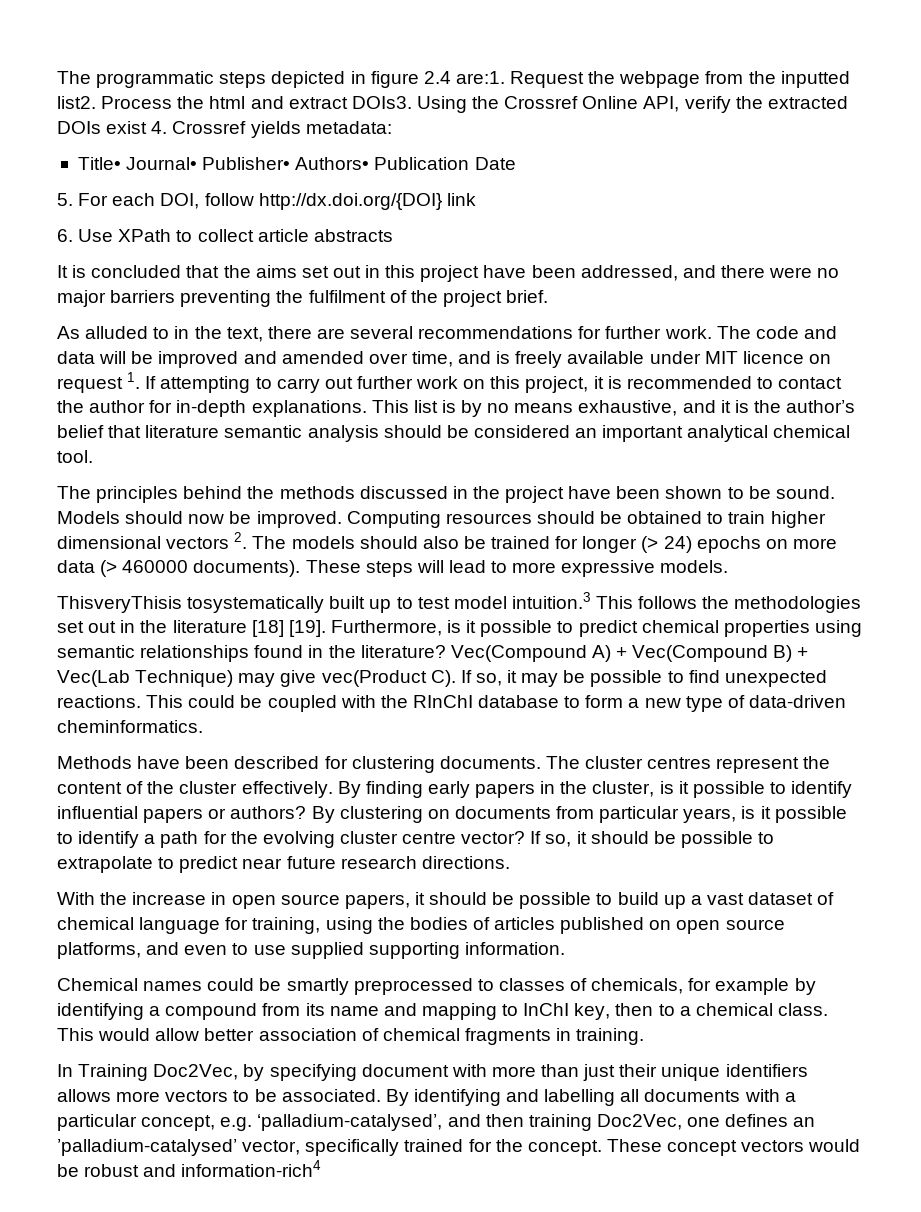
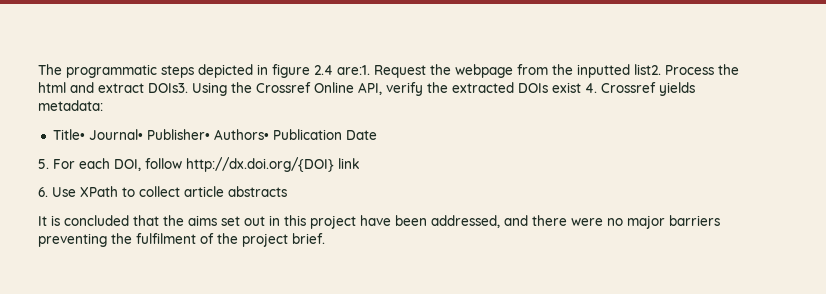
[57,326,837,342] [57,351,831,368] [57,372,843,393] [57,400,856,417] [57,425,851,442] [57,450,93,463] [57,486,835,503] [57,511,826,528] [57,532,837,553] [57,560,729,577] [57,592,862,613] [57,620,862,637] [57,645,809,662] [57,670,827,687] [57,695,846,712] [57,720,203,733] [57,756,831,773] [57,781,853,798] [57,806,847,823] [57,831,775,848] [57,856,510,873] [57,892,835,909] [57,917,785,934] [57,942,565,959] [57,978,816,995] [57,1003,828,1020] [57,1028,645,1045] [57,1064,808,1081] [57,1089,796,1106] [57,1114,816,1131] [57,1139,861,1156] [57,1160,322,1177] // As alluded to in the text, there are several recommendations for further work. The code and data will be improved and amended over time, and is freely available under MIT licence on request 1. If attempting to carry out further work on this project, it is recommended to contact the author for in-depth explanations. This list is by no means exhaustive, and it is the author’s belief that literature semantic analysis should be considered an important analytical chemical tool. // The principles behind the methods discussed in the project have been shown to be sound. Models should now be improved. Computing resources should be obtained to train higher dimensional vectors 2. The models should also be trained for longer (> 24) epochs on more data (> 460000 documents). These steps will lead to more expressive models. // ThisveryThisis tosystematically built up to test model intuition.3 This follows the methodologies set out in the literature [18] [19]. Furthermore, is it possible to predict chemical properties using semantic relationships found in the literature? Vec(Compound A) + Vec(Compound B) + Vec(Lab Technique) may give vec(Product C). If so, it may be possible to find unexpected reactions. This could be coupled with the RInChI database to form a new type of data-driven cheminformatics. // Methods have been described for clustering documents. The cluster centres represent the content of the cluster effectively. By finding early papers in the cluster, is it possible to identify influential papers or authors? By clustering on documents from particular years, is it possible to identify a path for the evolving cluster centre vector? If so, it should be possible to extrapolate to predict near future research directions. // With the increase in open source papers, it should be possible to build up a vast dataset of chemical language for training, using the bodies of articles published on open source platforms, and even to use supplied supporting information. // Chemical names could be smartly preprocessed to classes of chemicals, for example by identifying a compound from its name and mapping to InChI key, then to a chemical class. This would allow better association of chemical fragments in training. // In Training Doc2Vec, by specifying document with more than just their unique identifiers allows more vectors to be associated. By identifying and labelling all documents with a particular concept, e.g. ‘palladium-catalysed’, and then training Doc2Vec, one defines an ’palladium-catalysed’ vector, specifically trained for the concept. These concept vectors would be robust and information-rich4 -> (325, 238) none

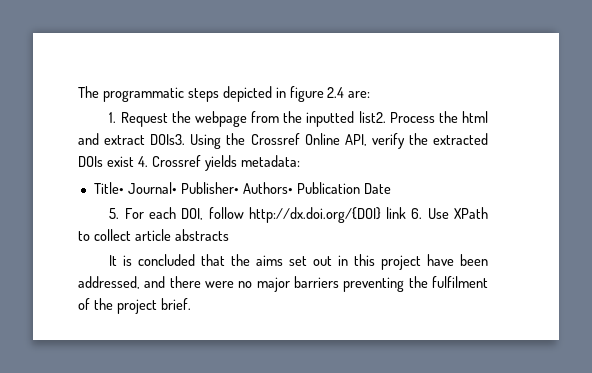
[337,65,370,75] are:1. -> [348,91,371,98] [109,112,117,123] are: // 1.
(360, 163) // -> (407, 213) none

